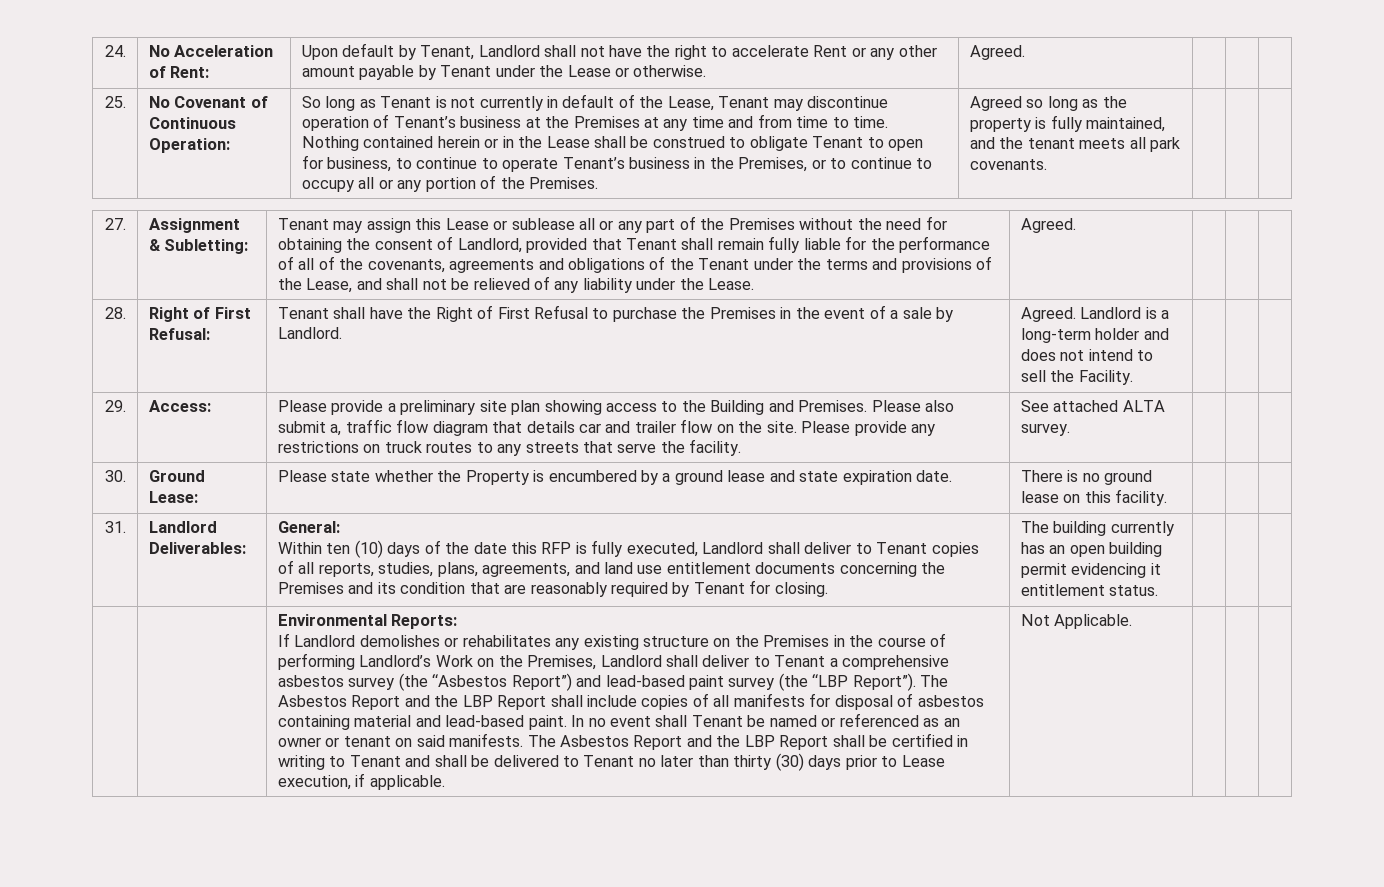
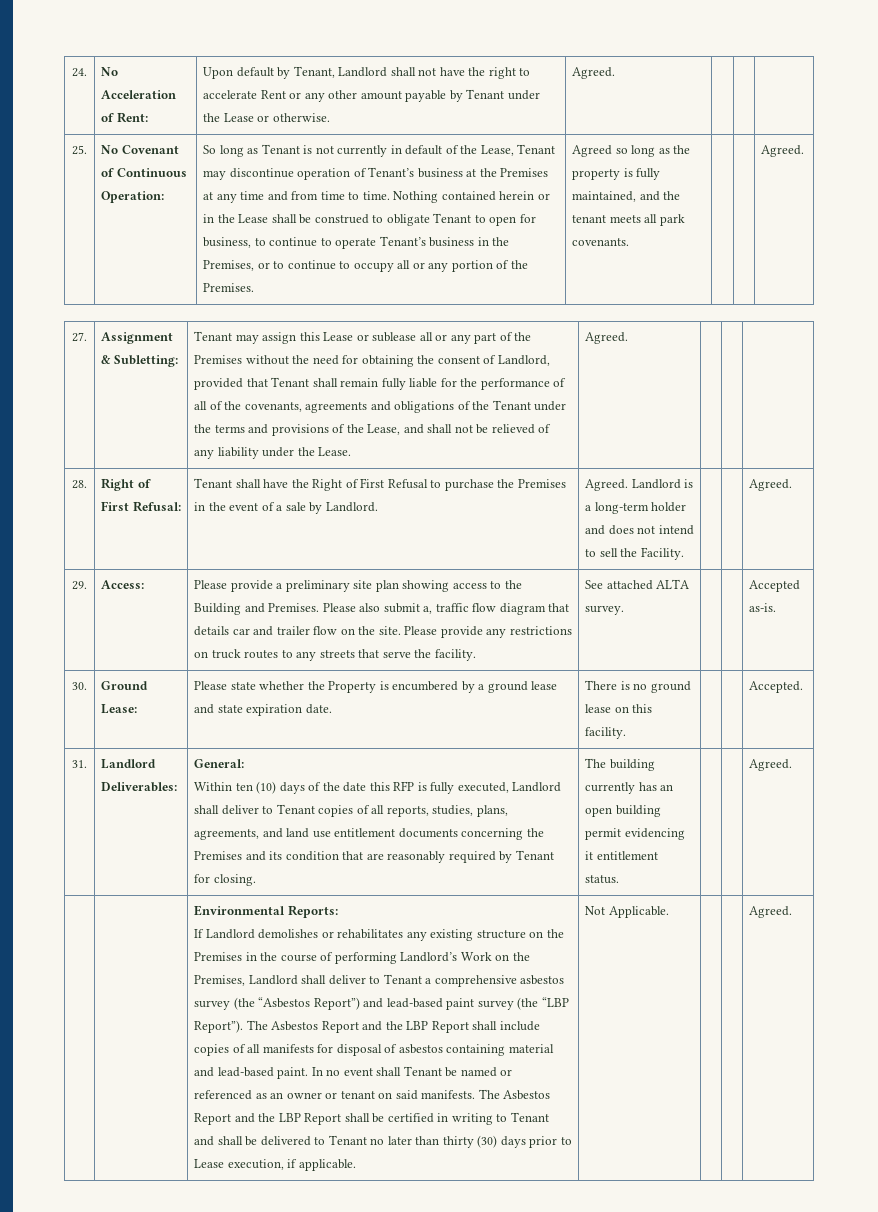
(1047, 164) none -> [761,145,805,157] Agreed.
(1133, 377) none -> [749,479,793,491] Agreed.
(1070, 429) none -> [749,580,801,592] [749,603,777,612] Accepted as-is.
(1168, 497) none -> [749,681,804,693] Accepted.
(1159, 590) none -> [749,759,793,771] Agreed.
(1133, 621) none -> [749,906,793,918] Agreed.

